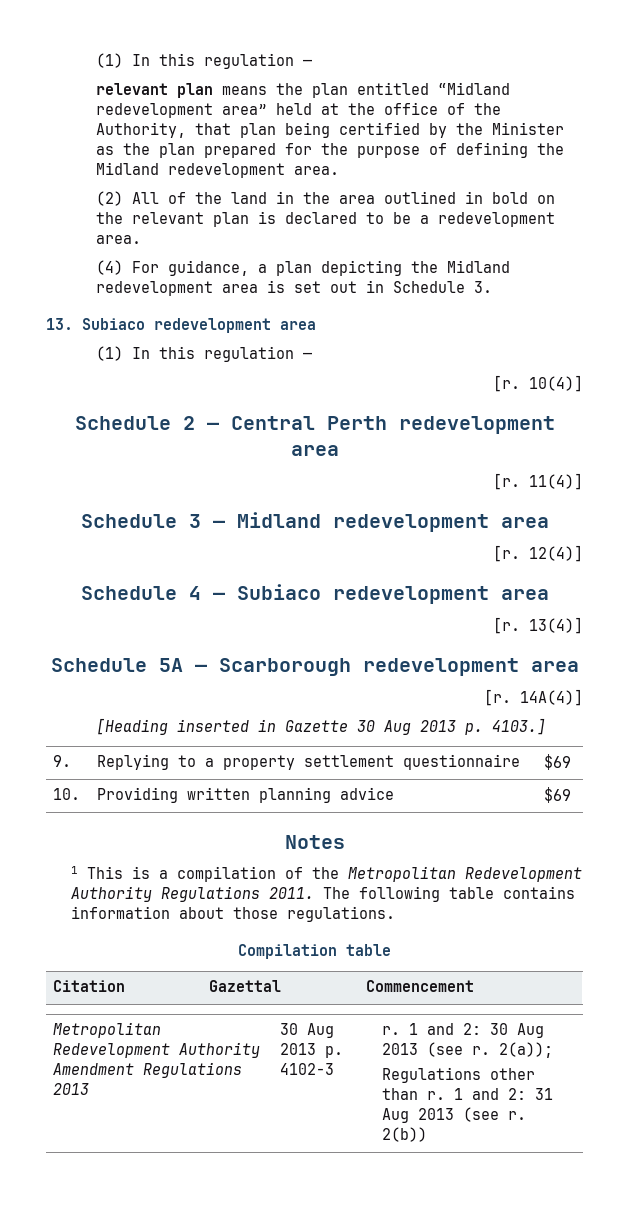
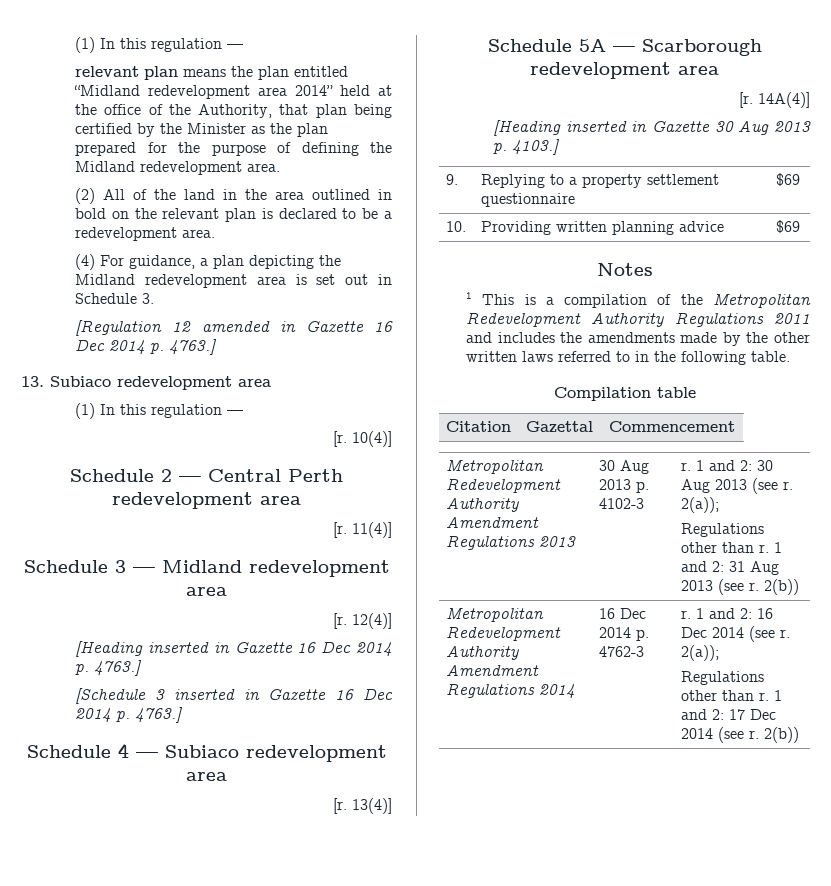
[222,104,268,115] area” -> [258,85,334,96] area 2014”
(493, 287) none -> [75,320,394,336] [75,339,218,355] // [Regulation 12 amended in Gazette 16 Dec 2014 p. 4763.]
(583, 553) none -> [75,641,393,657] [75,660,143,676] [75,688,394,704] [75,707,184,723] // [Heading inserted in Gazette 16 Dec 2014 p. 4763.] // [Schedule 3 inserted in Gazette 16 Dec 2014 p. 4763.]
[269,886,576,902] [71,906,396,922] 2011. The following table contains information about those regulations. -> [774,313,810,324] [466,332,810,346] [466,351,791,365] 2011 and includes the amendments made by the other written laws referred to in the following table.
(427, 1134) none -> [446,607,545,622] [446,626,562,641] [446,646,520,660] [446,665,540,676] [446,683,576,699] [599,608,647,619] [599,627,650,641] [599,646,645,657] [681,608,774,619] [681,626,791,642] [681,645,720,661] [681,671,765,685] [681,690,783,701] [681,709,777,720] [681,727,800,743] // Metropolitan Redevelopment Authority Amendment Regulations 2014 | 16 Dec 2014 p. 4762-3 | r. 1 and 2: 16 Dec 2014 (see r. 2(a)); // Regulations other than r. 1 and 2: 17 Dec 2014 (see r. 2(b))

